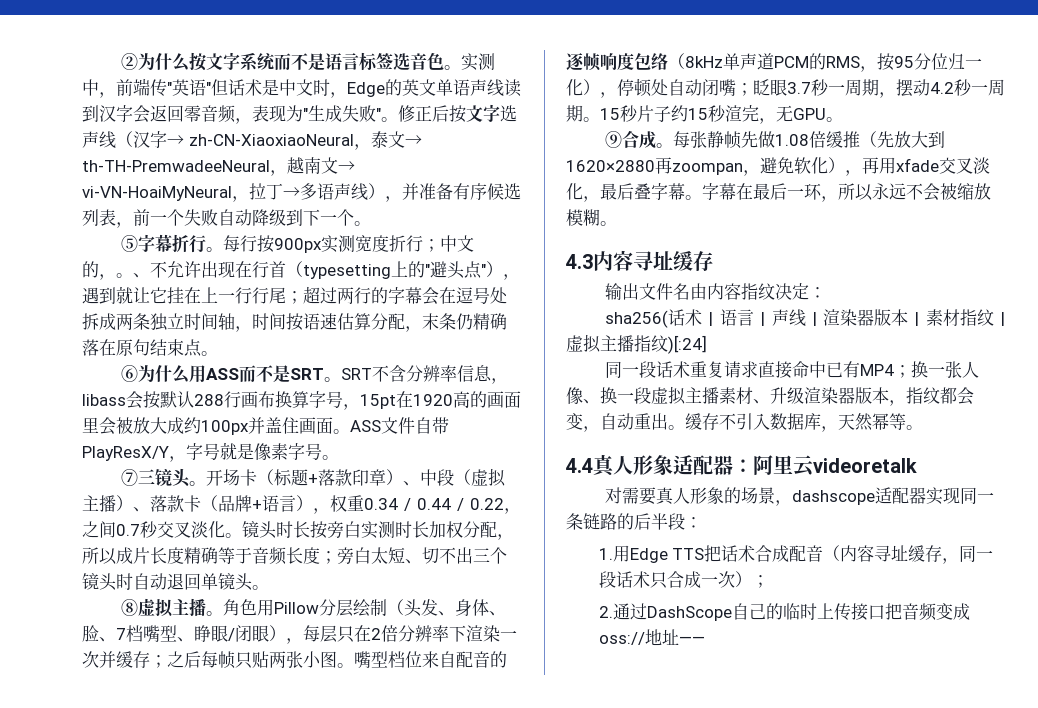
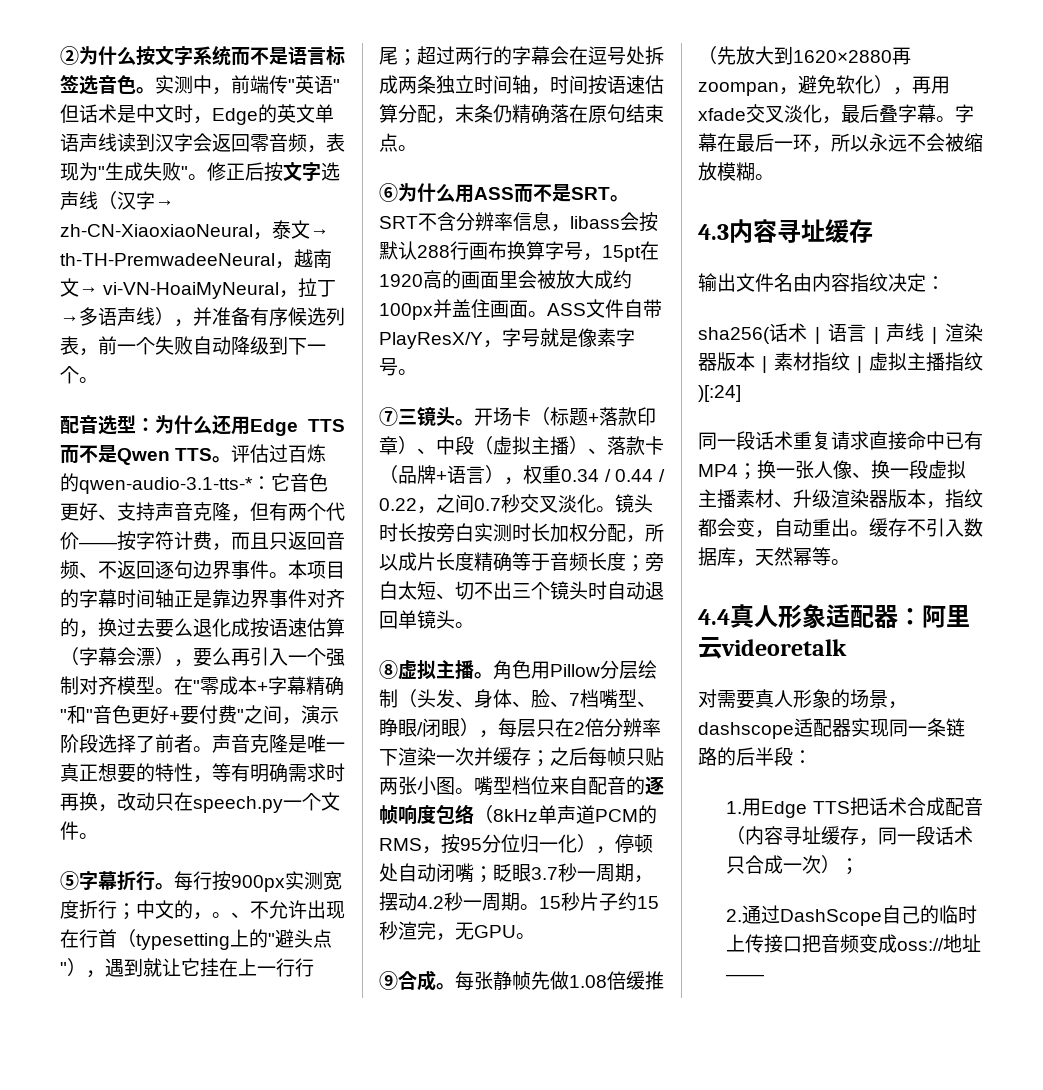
(371, 223) none -> [60,415,345,436] [60,444,327,465] [60,473,328,494] [60,502,345,522] [60,531,345,551] [60,560,345,579] [60,589,345,608] [60,618,345,638] [60,647,345,667] [60,676,344,696] [60,705,339,725] [60,734,345,753] [60,763,345,783] [60,792,340,813] [60,821,98,840] // 配音选型：为什么还用Edge TTS而不是Qwen TTS。评估过百炼的qwen-audio-3.1-tts-*：它音色更好、支持声音克隆，但有两个代价——按字符计费，而且只返回音频、不返回逐句边界事件。本项目的字幕时间轴正是靠边界事件对齐的，换过去要么退化成按语速估算（字幕会漂），要么再引入一个强制对齐模型。在"零成本+字幕精确"和"音色更好+要付费"之间，演示阶段选择了前者。声音克隆是唯一真正想要的特性，等有明确需求时再换，改动只在speech.py一个文件。

